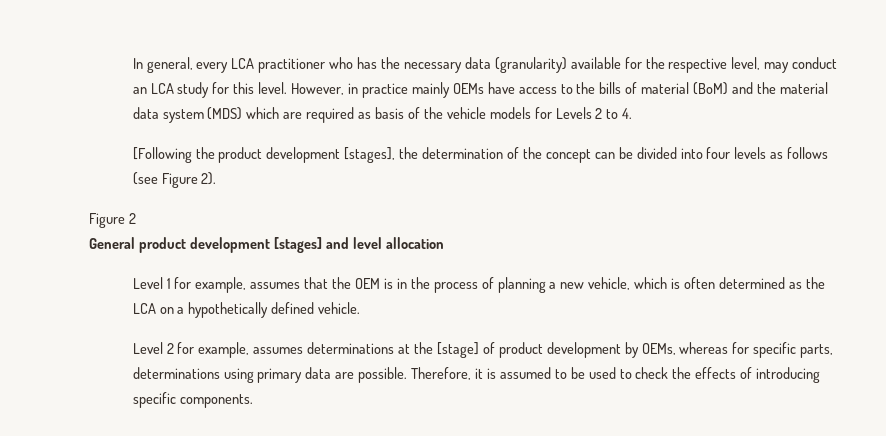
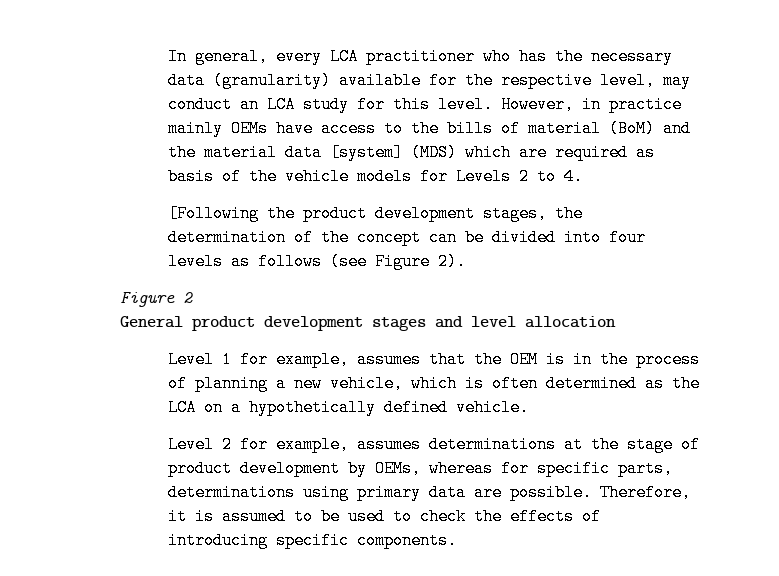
[162,109,204,123] system -> [329,144,403,161] [system]
[344,147,396,163] [stages], -> [482,205,547,222] stages,
[274,237,323,253] [stages] -> [371,317,426,331] stages
[436,342,479,358] [stage] -> [626,436,673,453] stage

